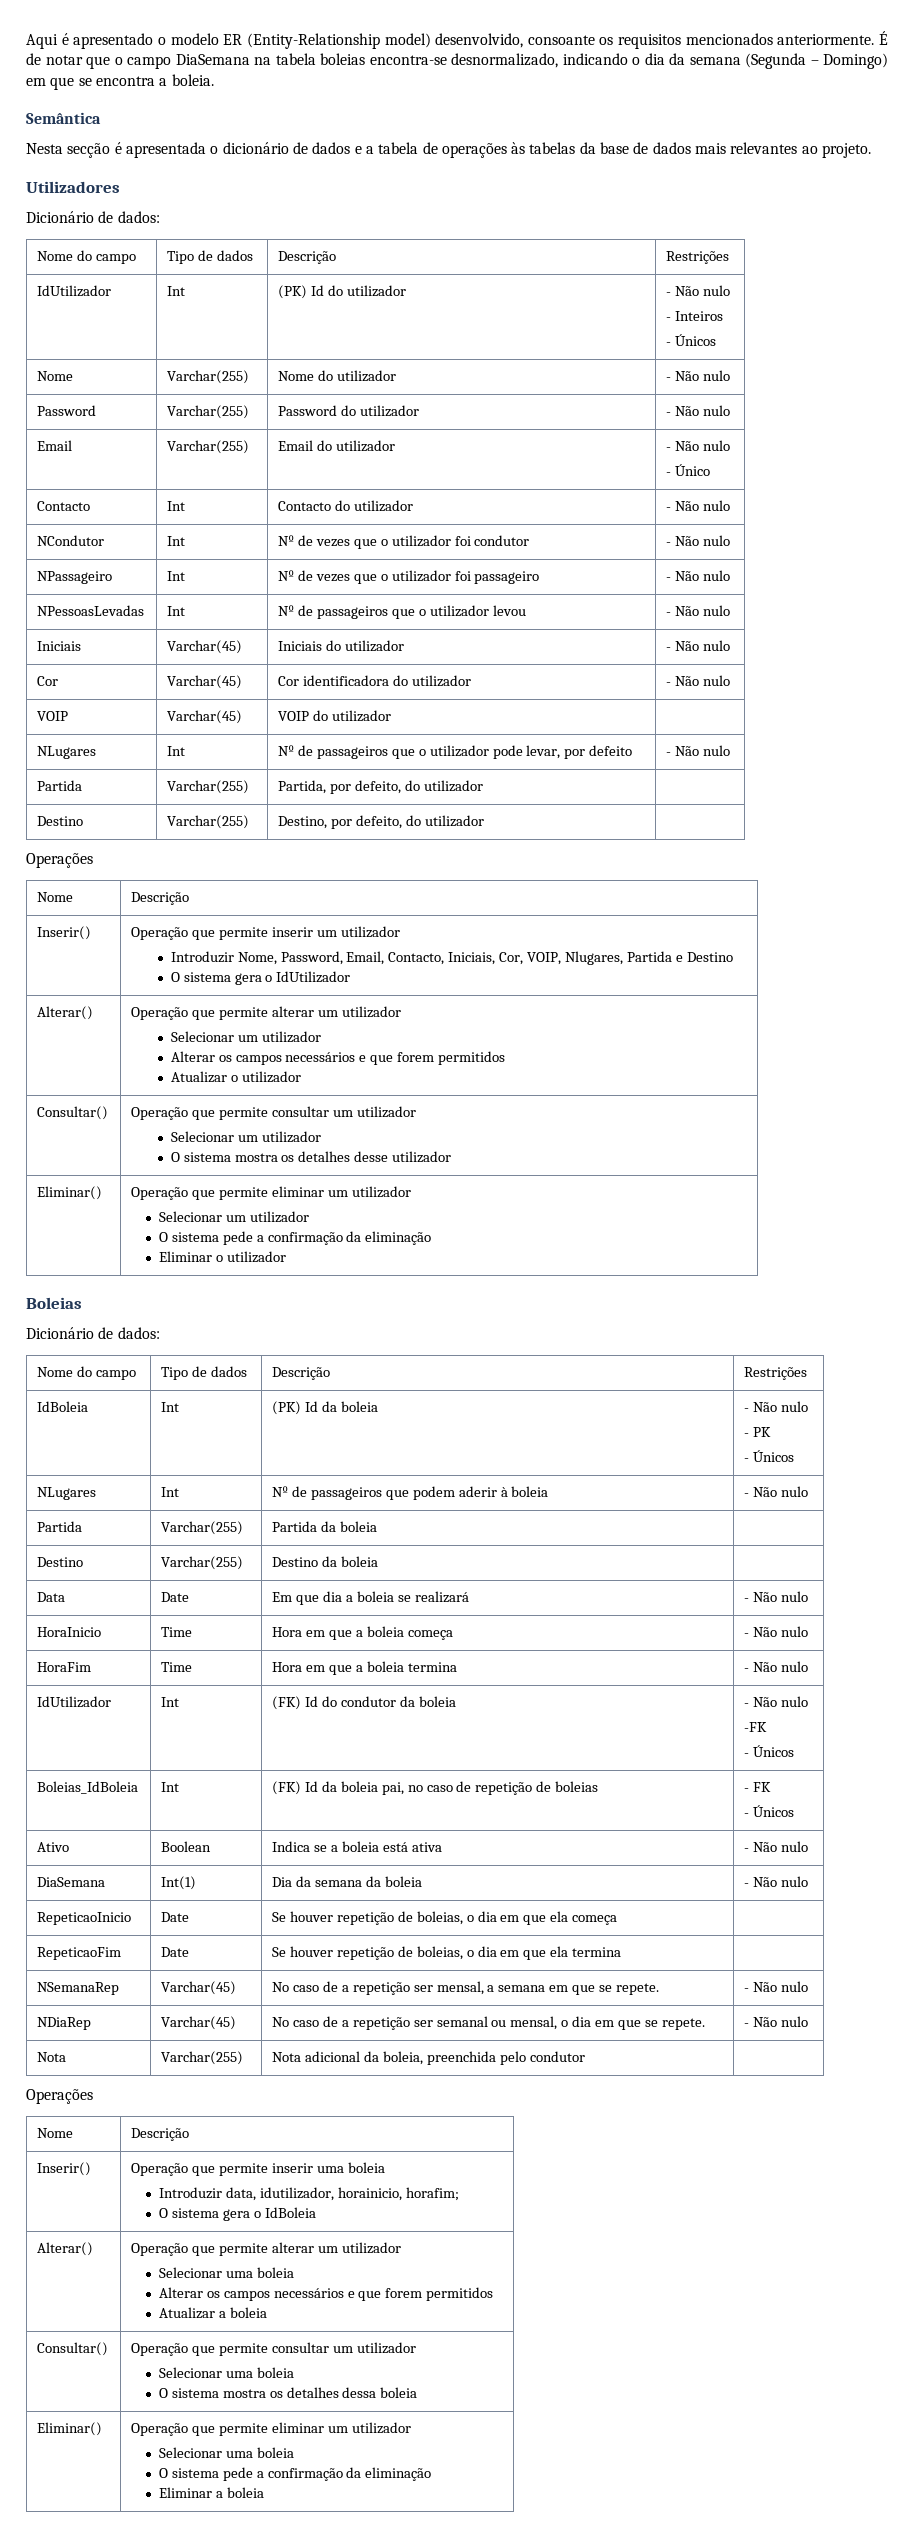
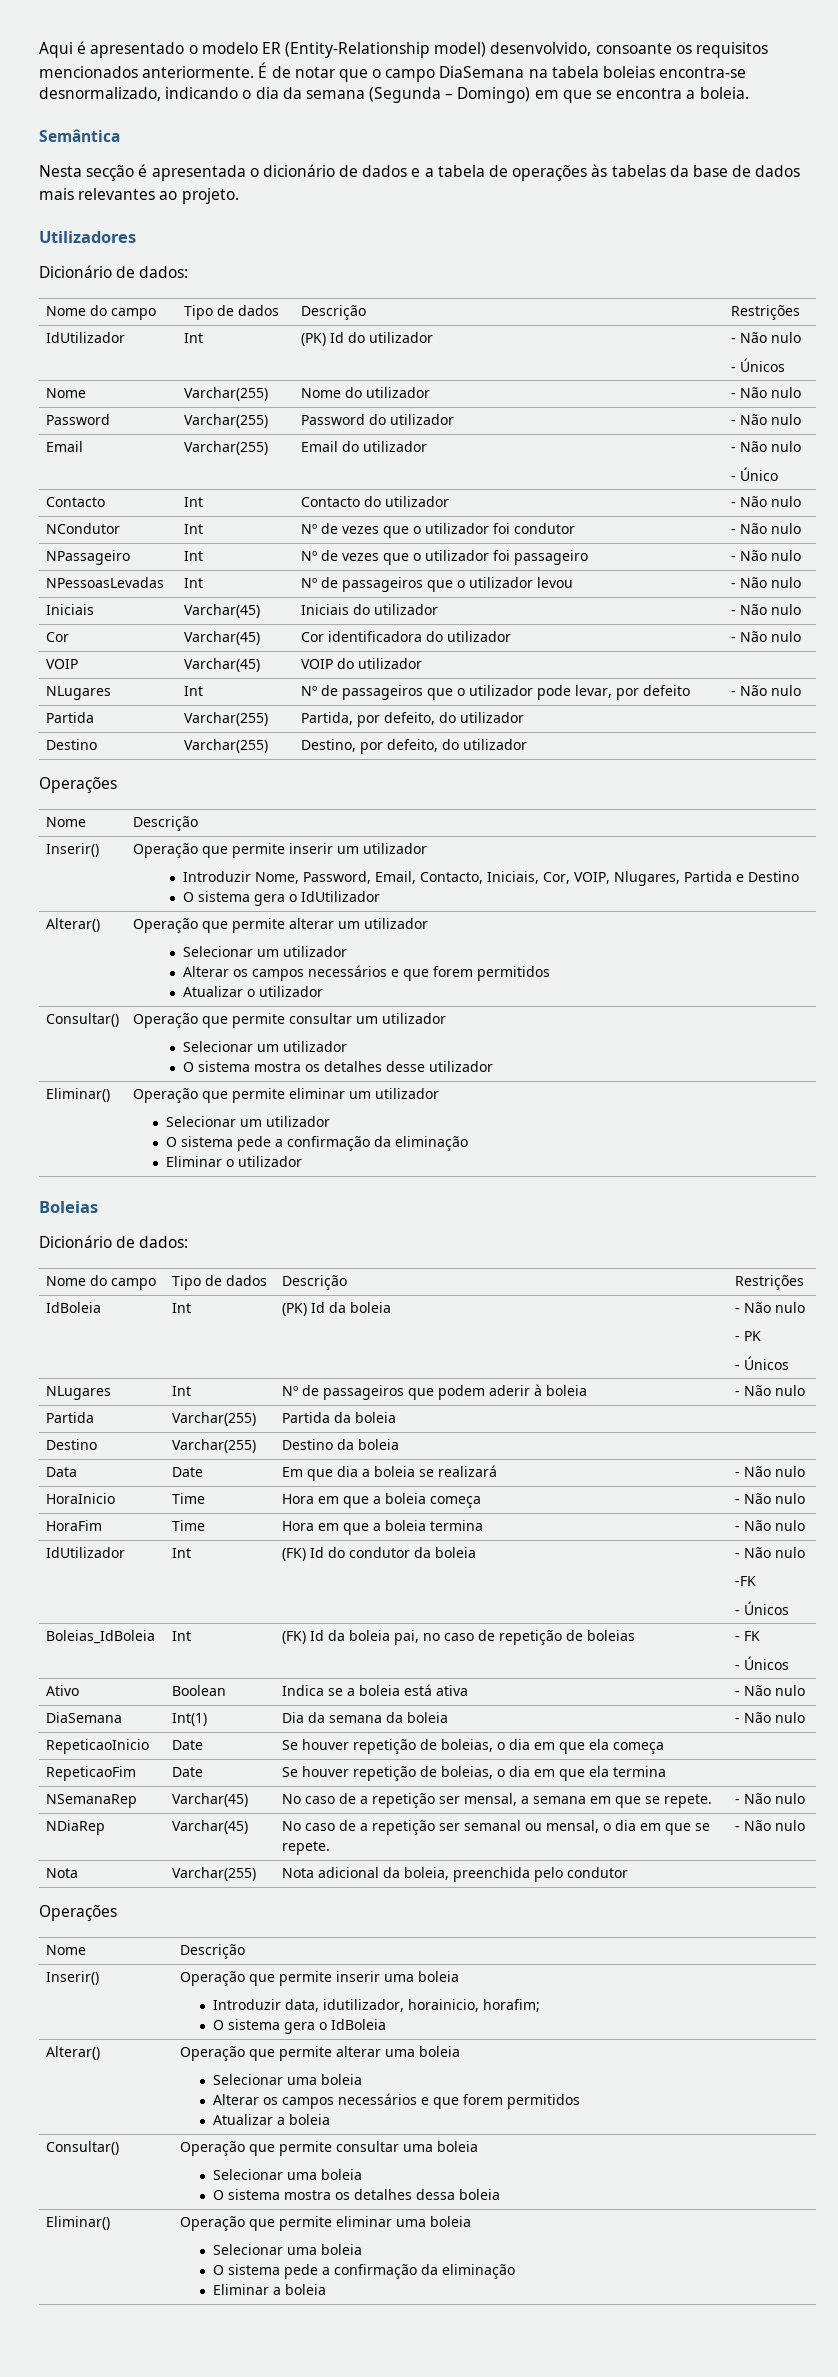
[666,311,723,321] // - Inteiros -> (801, 337) none
[317,2242,401,2254] um utilizador -> [384,2046,460,2057] uma boleia
[332,2342,416,2354] um utilizador -> [402,2141,478,2152] uma boleia
[327,2422,411,2434] um utilizador -> [395,2216,471,2227] uma boleia

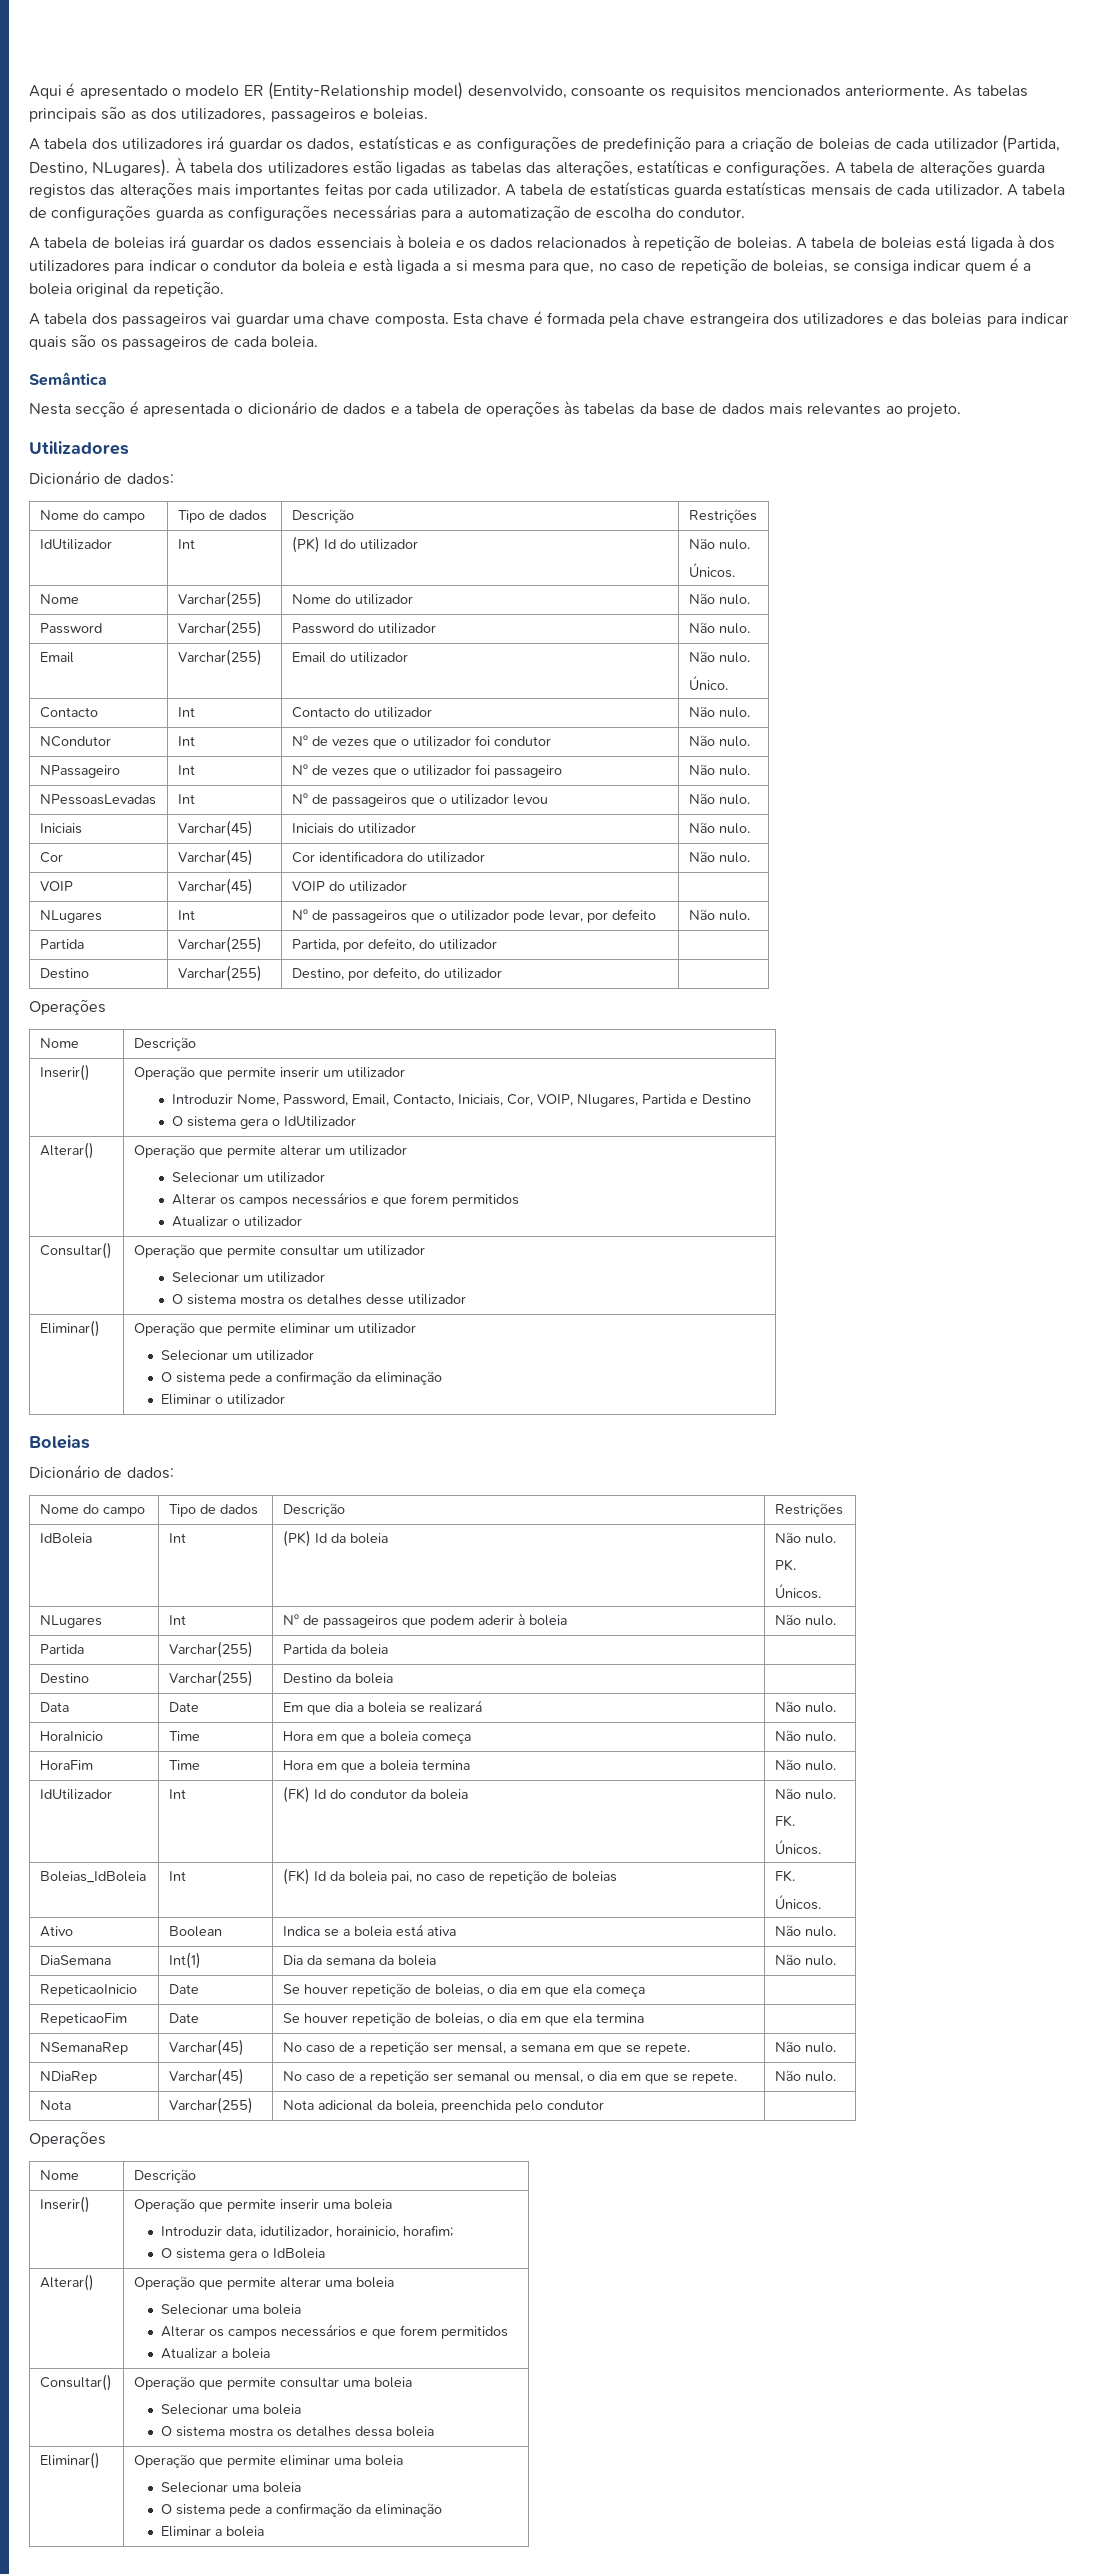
[258,62,747,82] [39,87,696,103] É de notar que o campo DiaSemana na tabela boleias encontra-se desnormalizado, indicando o dia da semana (Segunda – Domingo) em que se encontra a -> [953,85,1028,97] [29,106,429,122] [29,135,1061,153] [29,157,1046,177] [29,182,1066,198] [29,205,745,221] [29,235,1056,251] [29,258,1032,274] [29,281,224,297] [29,311,1070,327] [29,334,267,350] As tabelas principais são as dos utilizadores, passageiros e boleias. // A tabela dos utilizadores irá guardar os dados, estatísticas e as configurações de predefinição para a criação de boleias de cada utilizador (Partida, Destino, NLugares). À tabela dos utilizadores estão ligadas as tabelas das alterações, estatíticas e configurações. A tabela de alterações guarda registos das alterações mais importantes feitas por cada utilizador. A tabela de estatísticas guarda estatísticas mensais de cada utilizador. A tabela de configurações guarda as configurações necessárias para a automatização de escolha do condutor. // A tabela de boleias irá guardar os dados essenciais à boleia e os dados relacionados à repetição de boleias. A tabela de boleias está ligada à dos utilizadores para indicar o condutor da boleia e està ligada a si mesma para que, no caso de repetição de boleias, se consiga indicar quem é a boleia original da repetição. // A tabela dos passageiros vai guardar uma chave composta. Esta chave é formada pela chave estrangeira dos utilizadores e das boleias para indicar quais são os passageiros de cada
[730,332,801,343] [730,358,785,372] - Não nulo // - Únicos -> [688,538,750,550] [688,562,735,578] Não nulo. // Únicos.
[730,387,801,398] - Não nulo -> [688,593,750,605] Não nulo.
[730,414,801,425] - Não nulo -> [688,622,750,634] Não nulo.
[730,441,801,452] [730,467,778,481] - Não nulo // - Único -> [688,651,750,663] [688,675,728,690] Não nulo. // Único.
[730,496,801,507] - Não nulo -> [688,706,750,718] Não nulo.
[730,523,801,534] - Não nulo -> [688,735,750,747] Não nulo.
[730,550,801,561] - Não nulo -> [688,764,750,776] Não nulo.
[730,577,801,588] - Não nulo -> [688,793,750,805] Não nulo.
[730,604,801,615] - Não nulo -> [688,822,750,834] Não nulo.
[730,631,801,642] - Não nulo -> [688,851,750,863] Não nulo.
[730,685,801,696] - Não nulo -> [688,909,750,921] Não nulo.
[734,1302,805,1313] [734,1331,761,1341] [734,1356,789,1370] - Não nulo // - PK // - Únicos -> [774,1532,836,1544] [774,1559,796,1571] [774,1583,821,1599] Não nulo. // PK. // Únicos.
[734,1385,805,1396] - Não nulo -> [774,1614,836,1626] Não nulo.
[734,1466,805,1477] - Não nulo -> [774,1701,836,1713] Não nulo.
[734,1493,805,1504] - Não nulo -> [774,1730,836,1742] Não nulo.
[734,1520,805,1531] - Não nulo -> [774,1759,836,1771] Não nulo.
[734,1547,805,1558] [734,1576,756,1586] [734,1601,789,1615] - Não nulo // -FK // - Únicos -> [774,1788,836,1800] [774,1815,795,1827] [774,1839,821,1855] Não nulo. // FK. // Únicos.
[734,1631,760,1641] [734,1656,789,1670] - FK // - Únicos -> [774,1870,795,1882] [774,1894,821,1910] FK. // Únicos.
[734,1685,805,1696] - Não nulo -> [774,1925,836,1937] Não nulo.
[734,1712,805,1723] - Não nulo -> [774,1954,836,1966] Não nulo.
[734,1793,805,1804] - Não nulo -> [774,2041,836,2053] Não nulo.
[734,1820,805,1831] - Não nulo -> [774,2070,836,2082] Não nulo.

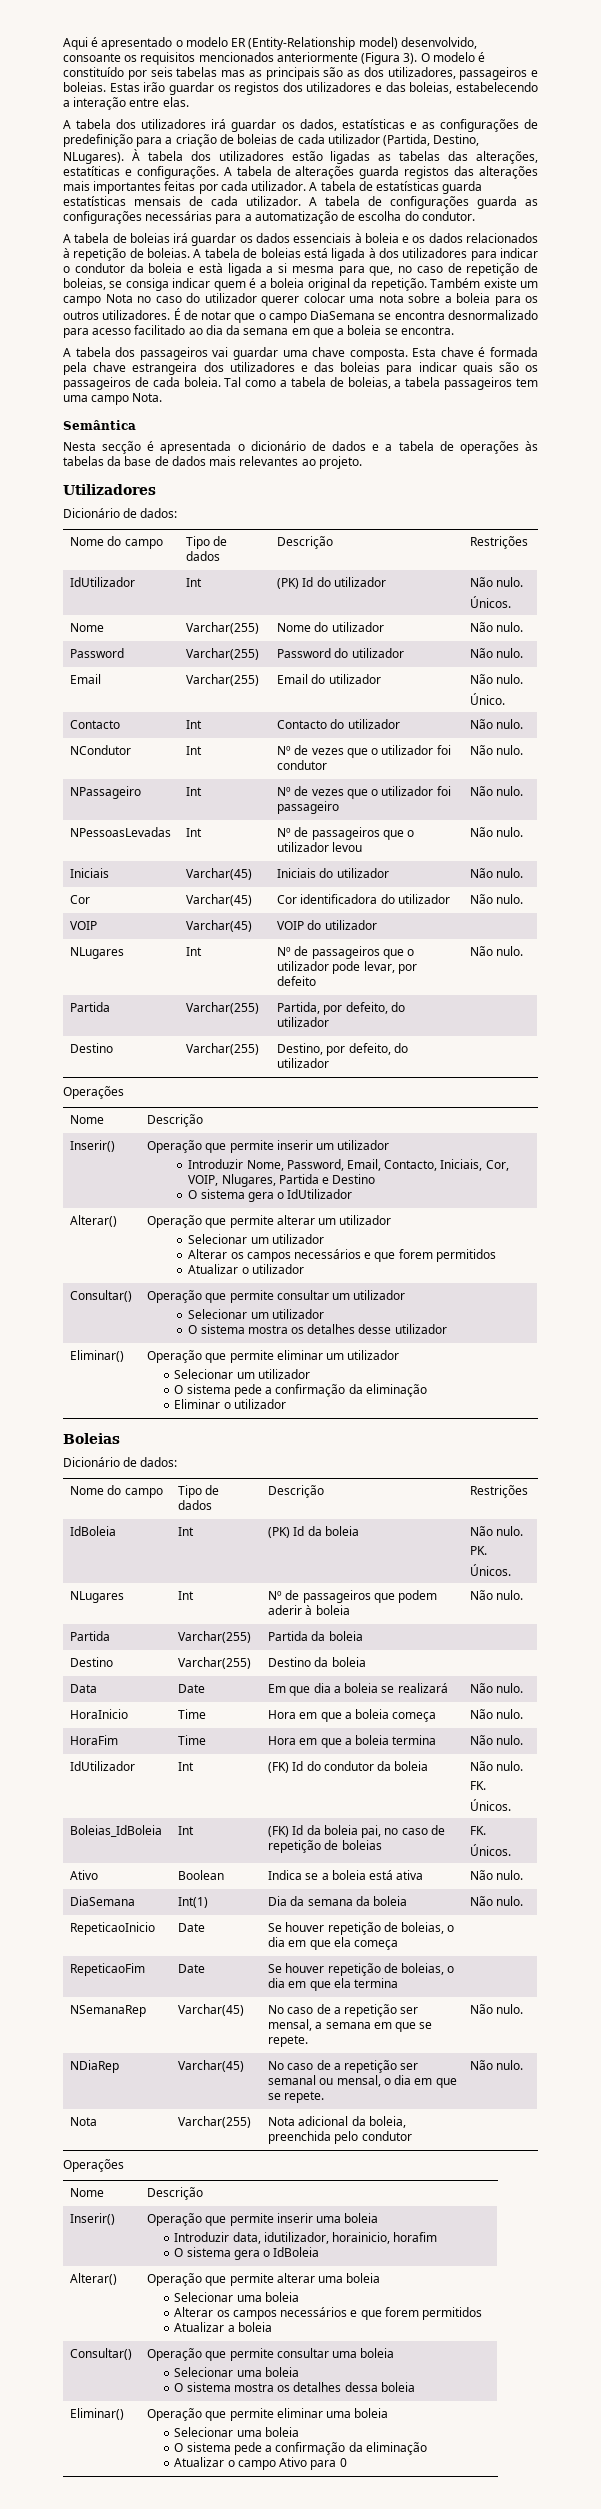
[845,85,1028,97] anteriormente. As tabelas -> [276,52,486,65] [63,67,262,80] anteriormente (Figura 3). O modelo é constituído por seis tabelas mas as
(429, 114) none -> [109,82,538,95] [63,97,189,110] Estas irão guardar os registos dos utilizadores e das boleias, estabelecendo a interação entre elas.
(224, 289) none -> [430,278,538,288] [63,293,538,306] [63,308,538,323] [63,325,454,338] Também existe um campo Nota no caso do utilizador querer colocar uma nota sobre a boleia para os outros utilizadores. É de notar que o campo DiaSemana se encontra desnormalizado para acesso facilitado ao dia da semana em que a boleia se encontra.
(318, 342) none -> [224,377,539,390] [63,393,163,405] Tal como a tabela de boleias, a tabela passageiros tem uma campo Nota.
[402,2225,453,2237] horafim; -> [393,2232,438,2242] horafim
[160,2526,264,2537] Eliminar a boleia -> [174,2457,347,2470] Atualizar o campo Ativo para 0

